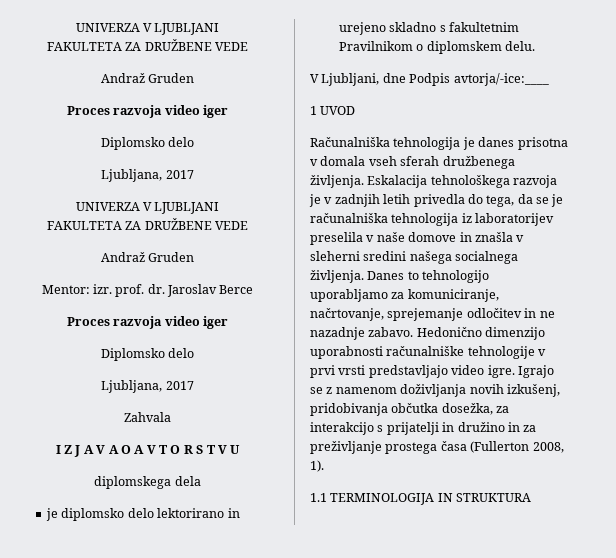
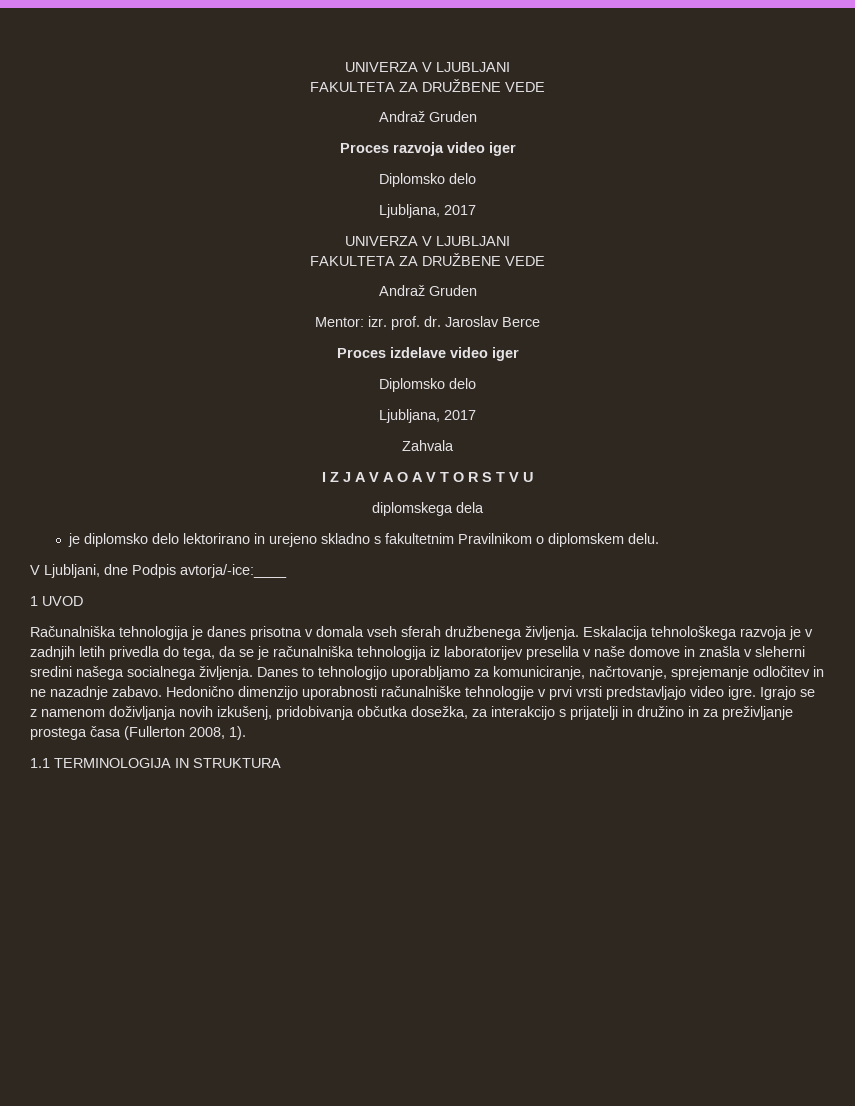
[113,316,163,329] razvoja -> [389,347,446,358] izdelave

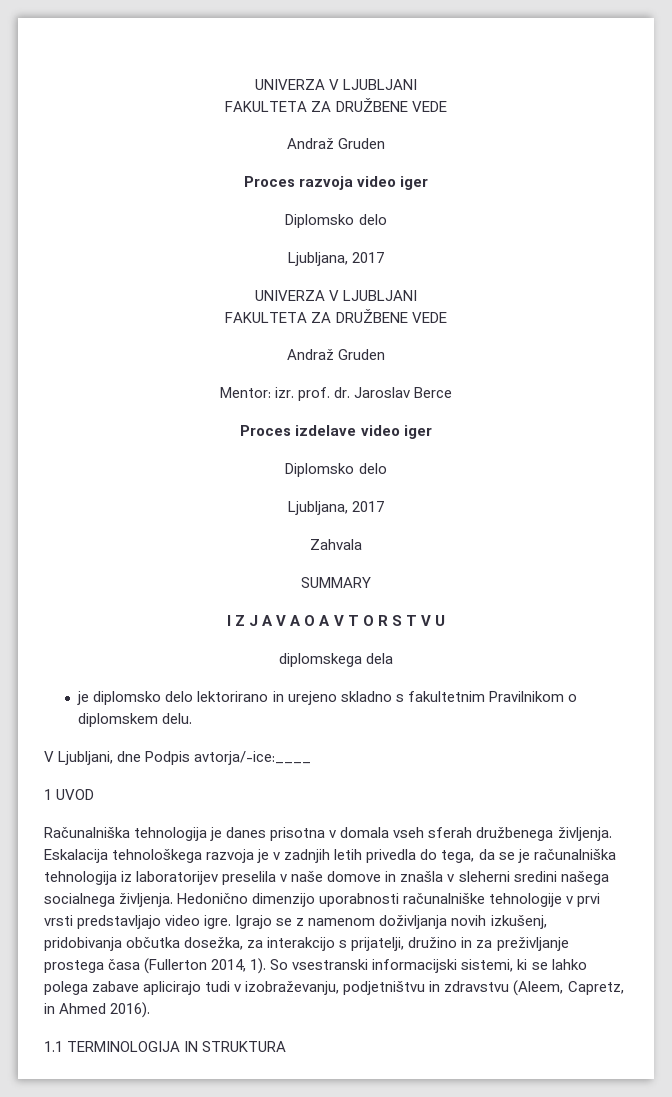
(454, 445) none -> [301,577,371,588] // SUMMARY
[257,666,824,680] [30,686,162,700] Danes to tehnologijo uporabljamo za komuniciranje, načrtovanje, sprejemanje odločitev in ne nazadnje zabavo. -> (174, 900) none
[570,706,633,720] prijatelji in -> [351,937,405,951] prijatelji,
[189,727,225,739] 2008, -> [211,959,247,972] 2014,
(246, 733) none -> [270,959,587,973] [44,980,624,996] [44,1002,151,1018] So vsestranski informacijski sistemi, ki se lahko polega zabave aplicirajo tudi v izobraževanju, podjetništvu in zdravstvu (Aleem, Capretz, in Ahmed 2016).

